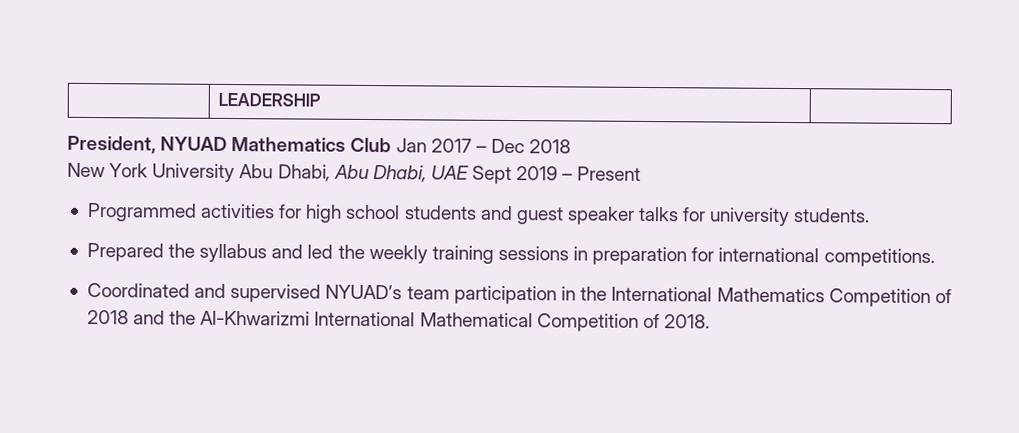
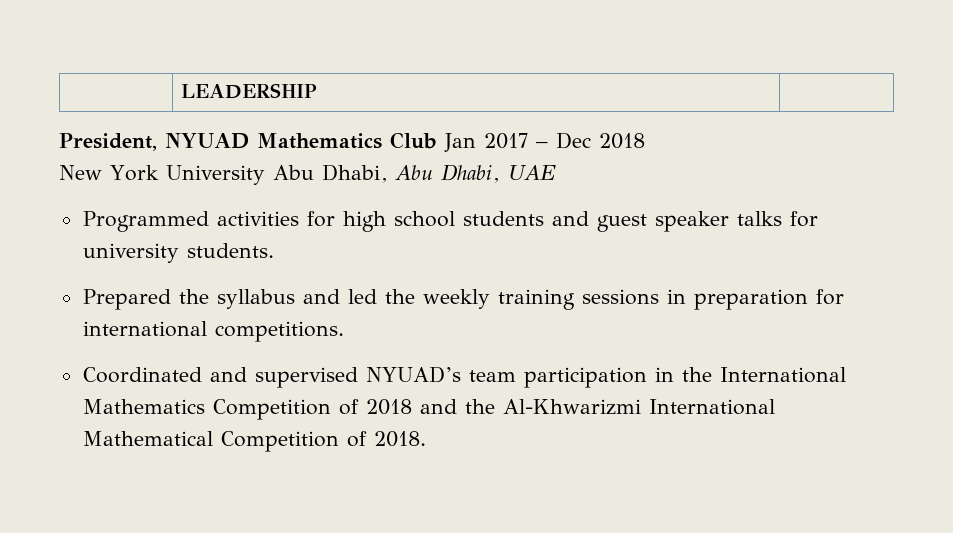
[472,165,642,185] Sept 2019 – Present -> (556, 173) none

